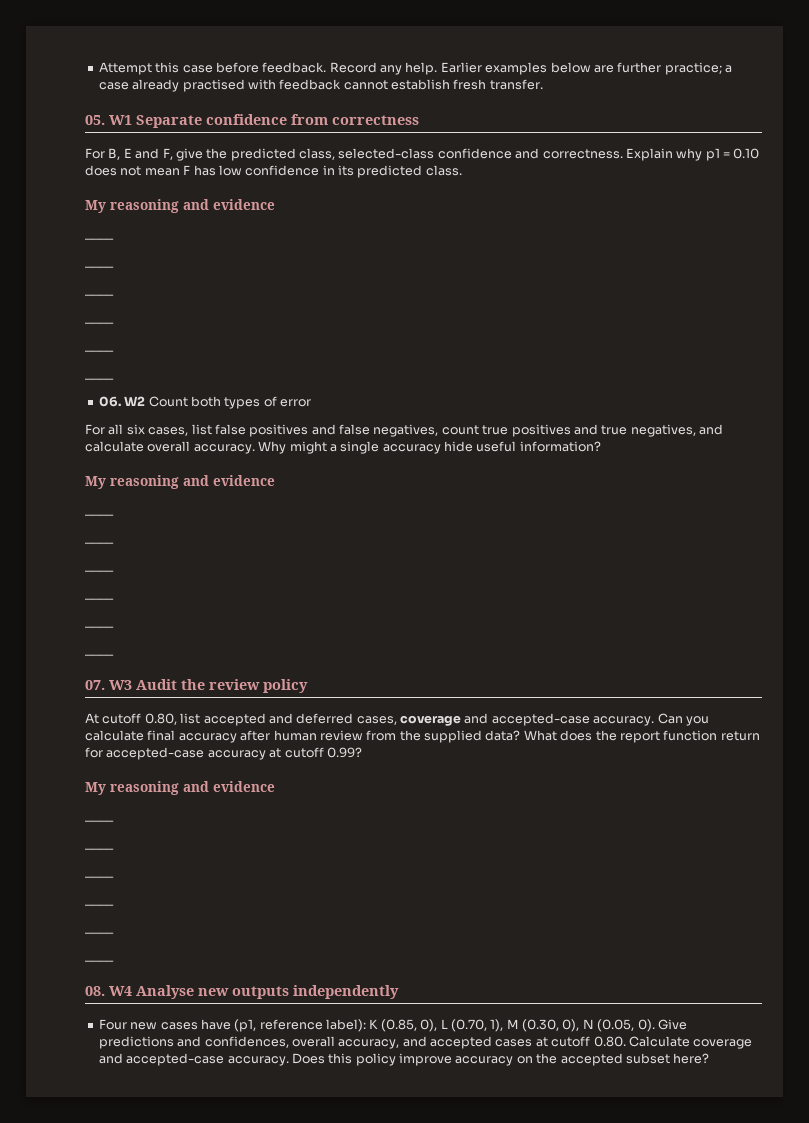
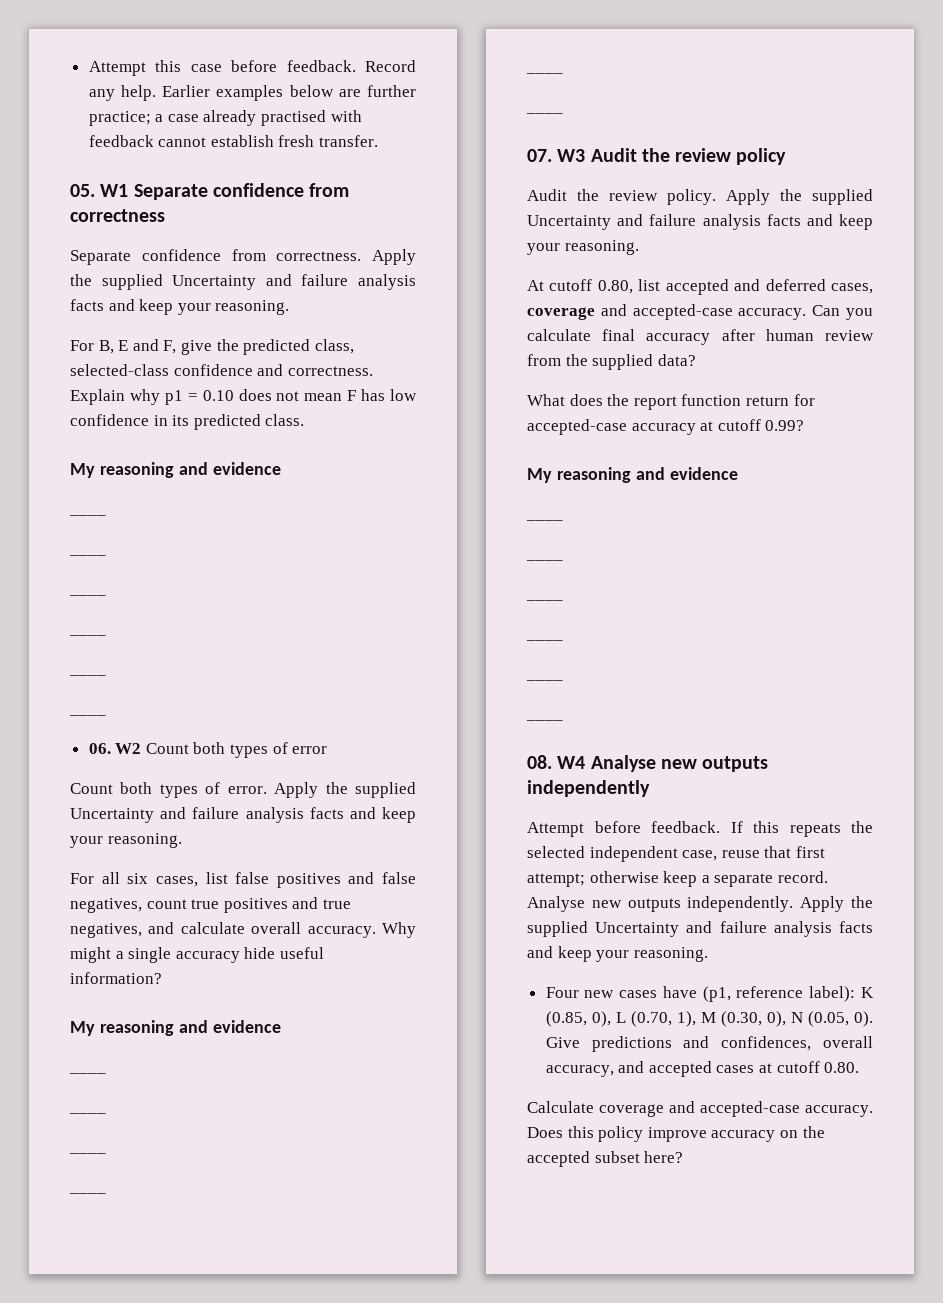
(419, 120) none -> [70,249,416,265] [70,274,416,290] [70,299,290,315] // Separate confidence from correctness. Apply the supplied Uncertainty and failure analysis facts and keep your reasoning.
(311, 403) none -> [70,782,416,798] [70,807,416,823] [70,833,182,848] // Count both types of error. Apply the supplied Uncertainty and failure analysis facts and keep your reasoning.
(308, 686) none -> [527,189,873,205] [527,214,873,230] [527,240,639,255] // Audit the review policy. Apply the supplied Uncertainty and failure analysis facts and keep your reasoning.
(521, 735) none -> (696, 360) //
(399, 992) none -> [527,821,873,837] [527,846,825,862] [527,871,828,887] [527,896,873,912] [527,921,873,937] [527,946,708,962] // Attempt before feedback. If this repeats the selected independent case, reuse that first attempt; otherwise keep a separate record. Analyse new outputs independently. Apply the supplied Uncertainty and failure analysis facts and keep your reasoning.
(626, 1041) none -> (860, 1067) //

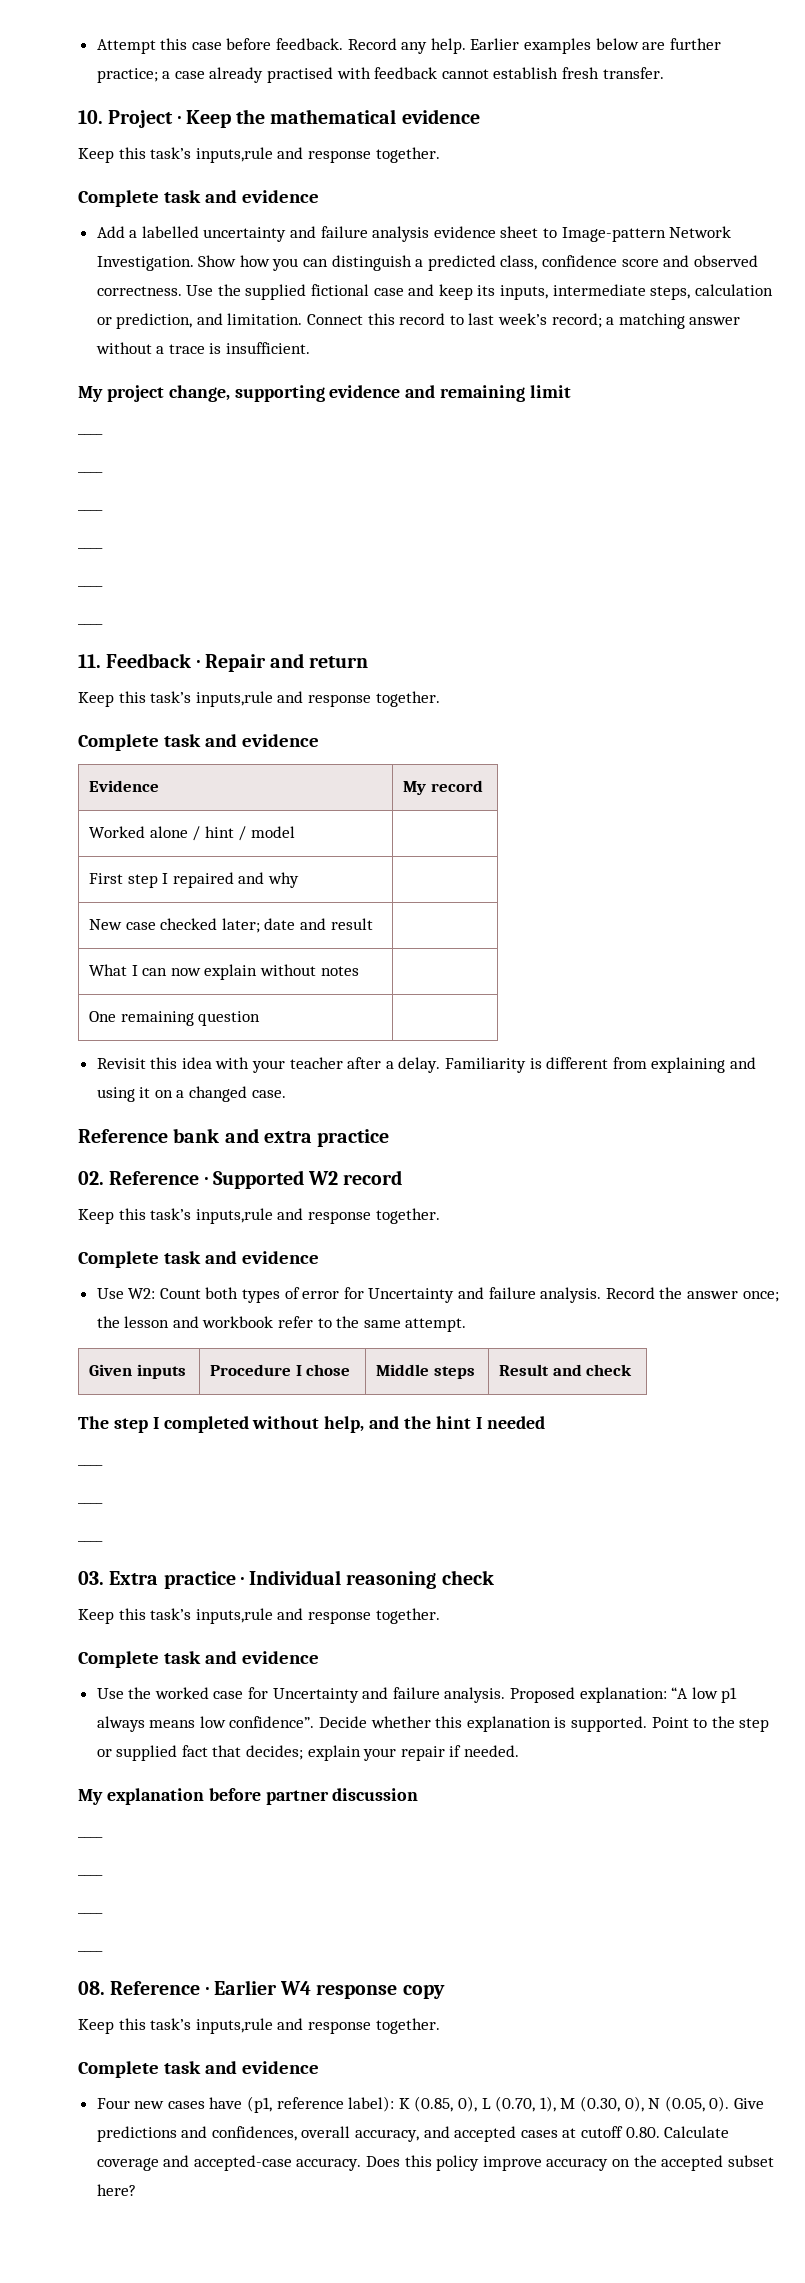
[70,183,350,200] [70,209,165,222] [70,249,416,265] [70,274,416,290] [70,299,290,315] [70,339,354,355] [70,364,373,376] [70,389,417,405] [70,414,305,430] [70,462,281,478] [69,514,106,516] [69,554,106,556] [69,594,106,596] [69,634,106,636] [69,674,106,676] [69,714,106,716] [88,743,142,754] 05. W1 Separate confidence from correctness // Separate confidence from correctness. Apply the supplied Uncertainty and failure analysis facts and keep your reasoning. // For B, E and F, give the predicted class, selected-class confidence and correctness. Explain why p1 = 0.10 does not mean F has low confidence in its predicted class. // My reasoning and evidence // ____ // ____ // ____ // ____ // ____ // ____ // 06. W2 -> [78,109,480,128] [78,147,440,163] [78,190,319,207] [96,226,732,242] [96,255,758,271] [96,284,773,300] [96,313,741,329] [95,342,311,354] [78,385,572,402] [78,433,103,435] [78,471,103,473] [78,509,103,511] [78,547,103,549] [78,585,103,587] [78,623,103,625] [78,653,369,672] [78,691,440,707] [78,734,319,751] [89,780,160,792] [403,780,483,795] [89,826,296,841] [89,872,300,888] [89,918,373,933] [89,964,359,980] [89,1011,261,1026] [96,1057,756,1073] [96,1086,286,1102] [78,1128,390,1147] [78,1170,403,1189] [78,1208,440,1224] [78,1251,319,1268] [96,1288,156,1299] 10. Project · Keep the mathematical evidence // Keep this task’s inputs,rule and response together. // Complete task and evidence // Add a labelled uncertainty and failure analysis evidence sheet to Image-pattern Network Investigation. Show how you can distinguish a predicted class, confidence score and observed correctness. Use the supplied fictional case and keep its inputs, intermediate steps, calculation or prediction, and limitation. Connect this record to last week’s record; a matching answer without a trace is insufficient. // My project change, supporting evidence and remaining limit // ____ // ____ // ____ // ____ // ____ // ____ // 11. Feedback · Repair and return // Keep this task’s inputs,rule and response together. // Complete task and evidence // Evidence | My record // Worked alone / hint / model | // First step I repaired and why | // New case checked later; date and result | // What I can now explain without notes | // One remaining question | // Revisit this idea with your teacher after a delay. Familiarity is different from explaining and using it on a changed case. // Reference bank and extra practice // 02. Reference · Supported W2 record // Keep this task’s inputs,rule and response together. // Complete task and evidence // Use W2:
[70,782,416,798] [70,807,416,823] [70,833,182,848] [70,872,416,888] [70,897,351,913] [70,922,416,938] [70,947,324,963] [70,972,162,984] [70,1020,281,1036] [69,1072,106,1074] [69,1112,106,1114] [69,1152,106,1154] [69,1192,106,1194] [526,72,563,74] [526,112,563,114] [527,148,787,165] [527,189,873,205] [527,214,873,230] [527,240,639,255] [527,279,873,295] [527,304,873,320] [527,329,874,345] [527,354,696,370] [527,394,815,410] [527,419,805,435] [527,467,738,483] [526,519,563,521] [526,559,563,561] // Count both types of error. Apply the supplied Uncertainty and failure analysis facts and keep your reasoning. // For all six cases, list false positives and false negatives, count true positives and true negatives, and calculate overall accuracy. Why might a single accuracy hide useful information? // My reasoning and evidence // ____ // ____ // ____ // ____ // ____ // ____ // 07. W3 Audit the review policy // Audit the review policy. Apply the supplied Uncertainty and failure analysis facts and keep your reasoning. // At cutoff 0.80, list accepted and deferred cases, coverage and accepted-case accuracy. Can you calculate final accuracy after human review from the supplied data? // What does the report function return for accepted-case accuracy at cutoff 0.99? // My reasoning and evidence // ____ // ____ -> [343,1287,779,1303] [96,1316,467,1332] [89,1364,186,1379] [210,1364,351,1376] [376,1364,475,1379] [499,1364,633,1376] [78,1416,545,1433] [78,1464,103,1466] [78,1502,103,1504] [78,1540,103,1542] [78,1570,494,1589] [78,1608,440,1624] [78,1651,319,1668] [96,1687,738,1703] [96,1716,770,1732] [96,1745,520,1761] [78,1788,419,1805] for Uncertainty and failure analysis. Record the answer once; the lesson and workbook refer to the same attempt. // Given inputs | Procedure I chose | Middle steps | Result and check // The step I completed without help, and the hint I needed // ____ // ____ // ____ // 03. Extra practice · Individual reasoning check // Keep this task’s inputs,rule and response together. // Complete task and evidence // Use the worked case for Uncertainty and failure analysis. Proposed explanation: “A low p1 always means low confidence”. Decide whether this explanation is supported. Point to the step or supplied fact that decides; explain your repair if needed. // My explanation before partner discussion
[557,755,769,772] [527,780,650,797] [527,821,873,837] [527,846,825,862] [527,871,828,887] [527,896,873,912] [527,921,873,937] [527,946,708,962] W4 Analyse new outputs independently // Attempt before feedback. If this repeats the selected independent case, reuse that first attempt; otherwise keep a separate record. Analyse new outputs independently. Apply the supplied Uncertainty and failure analysis facts and keep your reasoning. -> [110,1980,445,1999] [78,2018,440,2034] [78,2061,319,2078] Reference · Earlier W4 response copy // Keep this task’s inputs,rule and response together. // Complete task and evidence
(860, 1067) // -> (660, 2132) none

